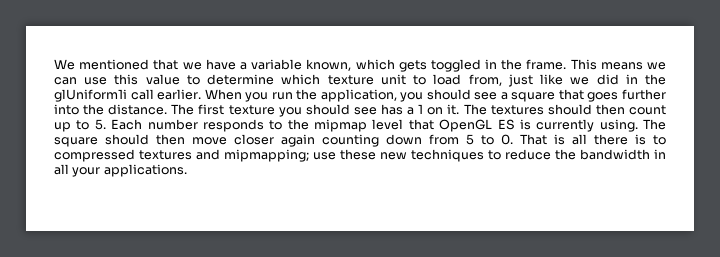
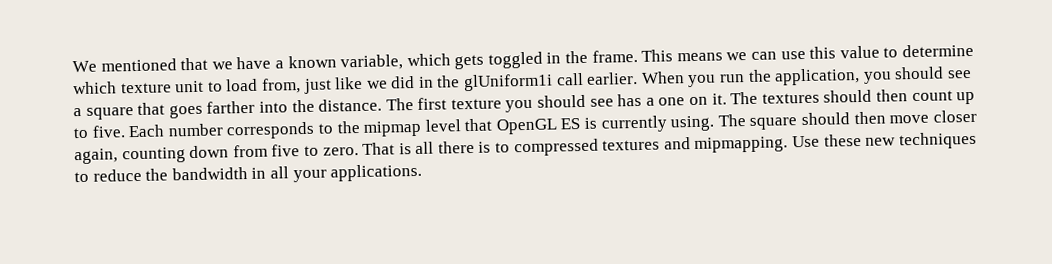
[251,59,352,71] variable known, -> [287,54,404,71] known variable,
[622,89,667,100] further -> [206,100,256,114] farther
[418,104,424,114] 1 -> [658,97,686,106] one
[94,119,106,130] 5. -> [91,125,126,138] five.
[202,119,264,132] responds -> [226,121,316,140] corresponds
[281,134,315,147] again -> [74,148,118,165] again,
[466,134,513,145] 5 to 0. -> [271,144,359,157] five to zero.
[224,149,336,162] mipmapping; use -> [694,135,821,153] mipmapping. Use

